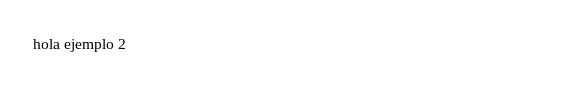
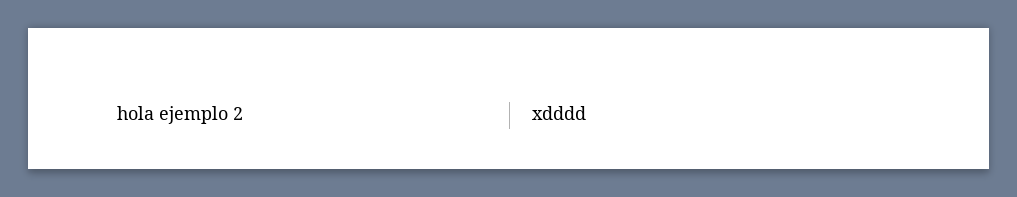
(127, 44) none -> [532,106,586,120] // xdddd

